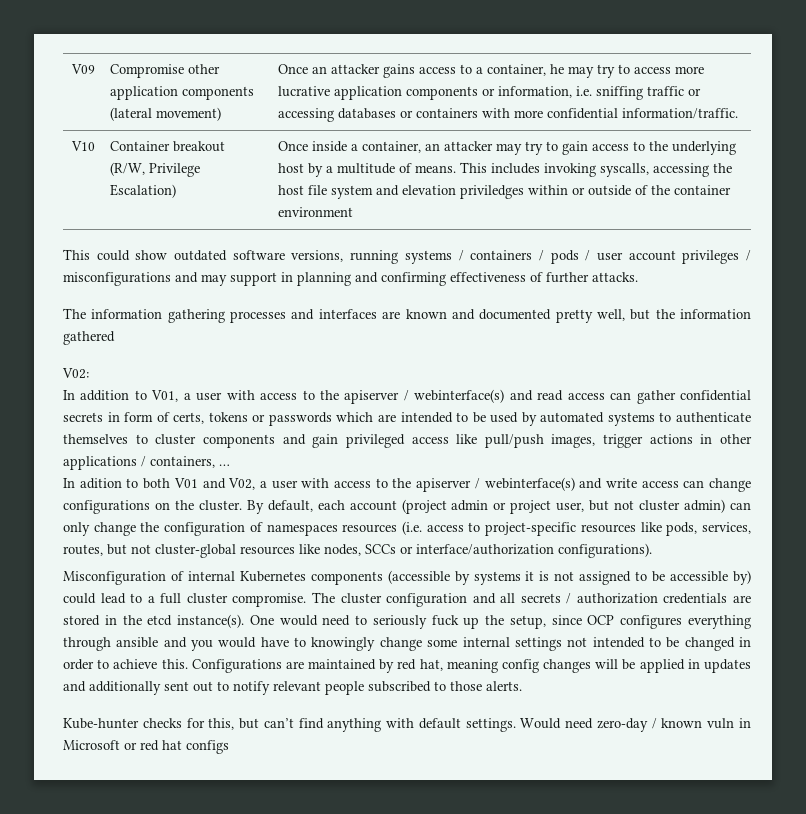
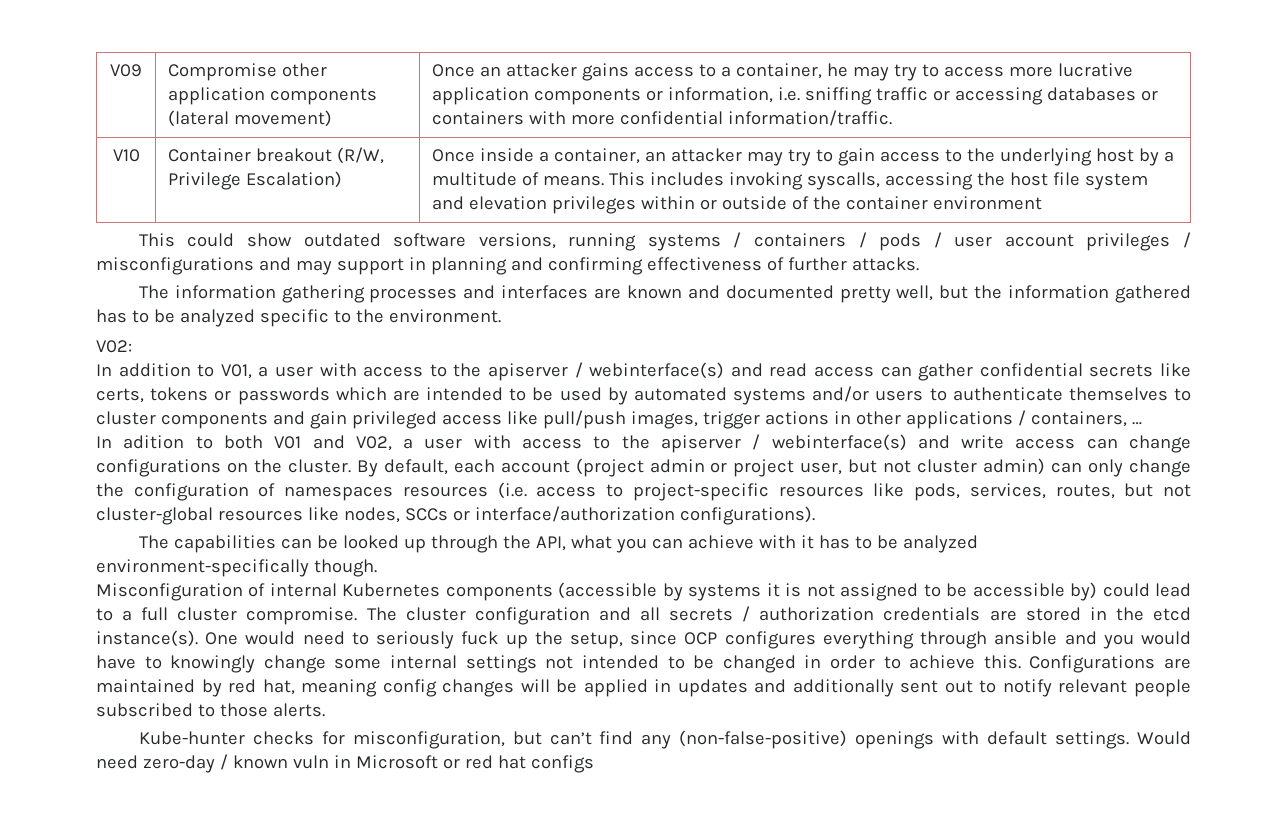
[459,185,524,199] priviledges -> [552,196,637,214] privileges
(115, 338) none -> [96,309,501,327] has to be analyzed specific to the environment.
[107,412,170,422] in form of -> [1160,363,1191,377] like
(655, 419) none -> [812,386,924,402] and/or users
(652, 550) none -> [138,535,978,553] [96,559,377,577] // The capabilities can be looked up through the API, what you can achieve with it has to be analyzed environment-specifically though.
[208,718,235,730] this, -> [352,731,505,749] misconfiguration,
[327,718,382,732] anything -> [641,730,935,749] any (non-false-positive) openings

